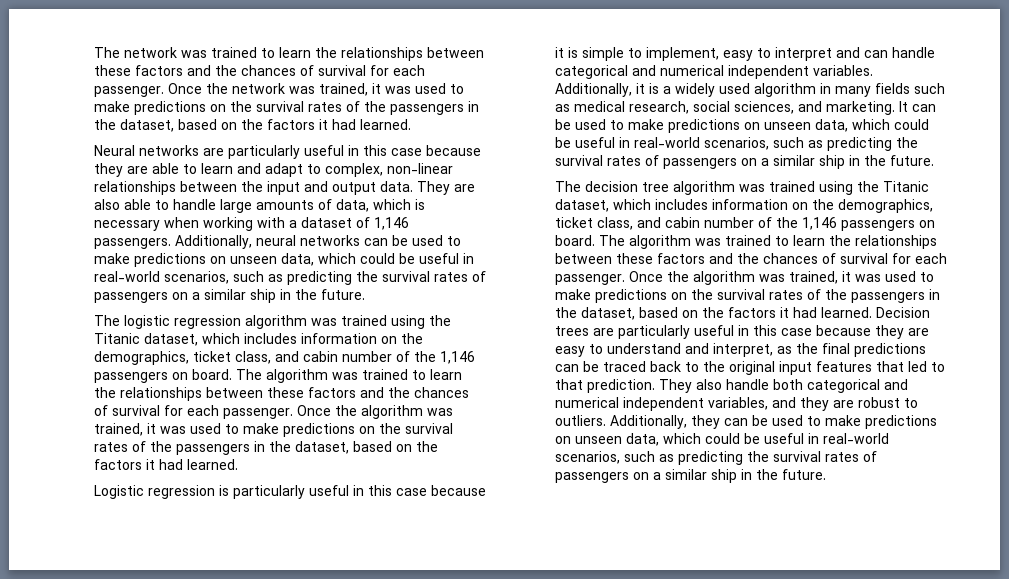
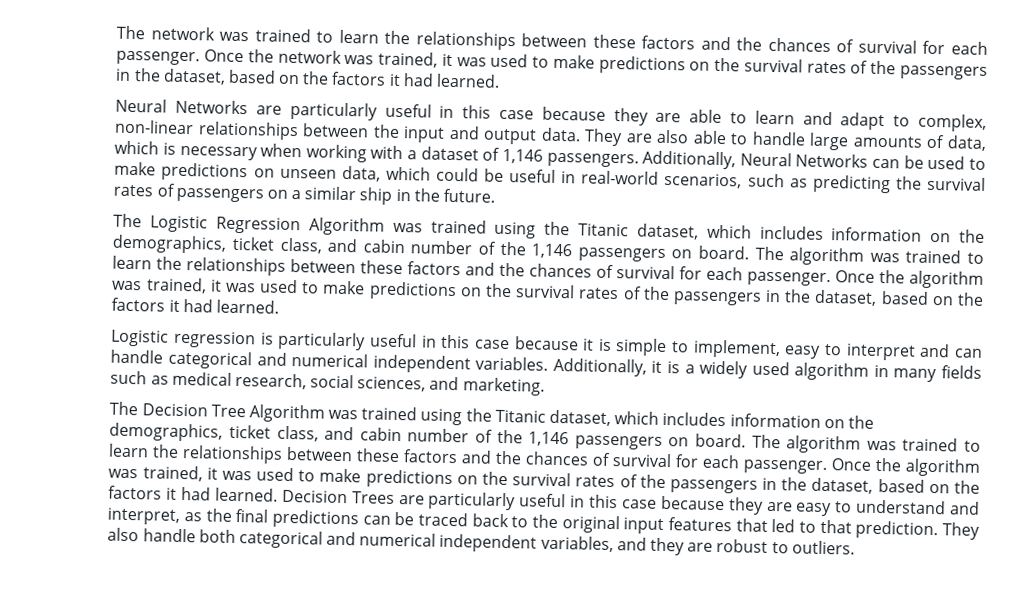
[138,145,199,156] networks -> [175,99,249,115] Networks
[255,235,360,246] neural networks -> [739,152,869,168] Neural Networks
[123,315,307,329] logistic regression algorithm -> [150,215,385,236] Logistic Regression Algorithm
[898,101,936,112] [554,119,929,133] [554,137,918,151] [554,155,934,169] [554,181,735,195] It can be used to make predictions on unseen data, which could be useful in real-world scenarios, such as predicting the survival rates of passengers on a similar ship in the future. // The decision tree algorithm -> [109,401,325,423] // The Decision Tree Algorithm
[554,326,589,336] trees -> [351,491,395,504] Trees
[609,415,937,429] [554,433,889,446] [554,451,877,465] [554,469,826,483] Additionally, they can be used to make predictions on unseen data, which could be useful in real-world scenarios, such as predicting the survival rates of passengers on a similar ship in the future. -> (855, 547) none

